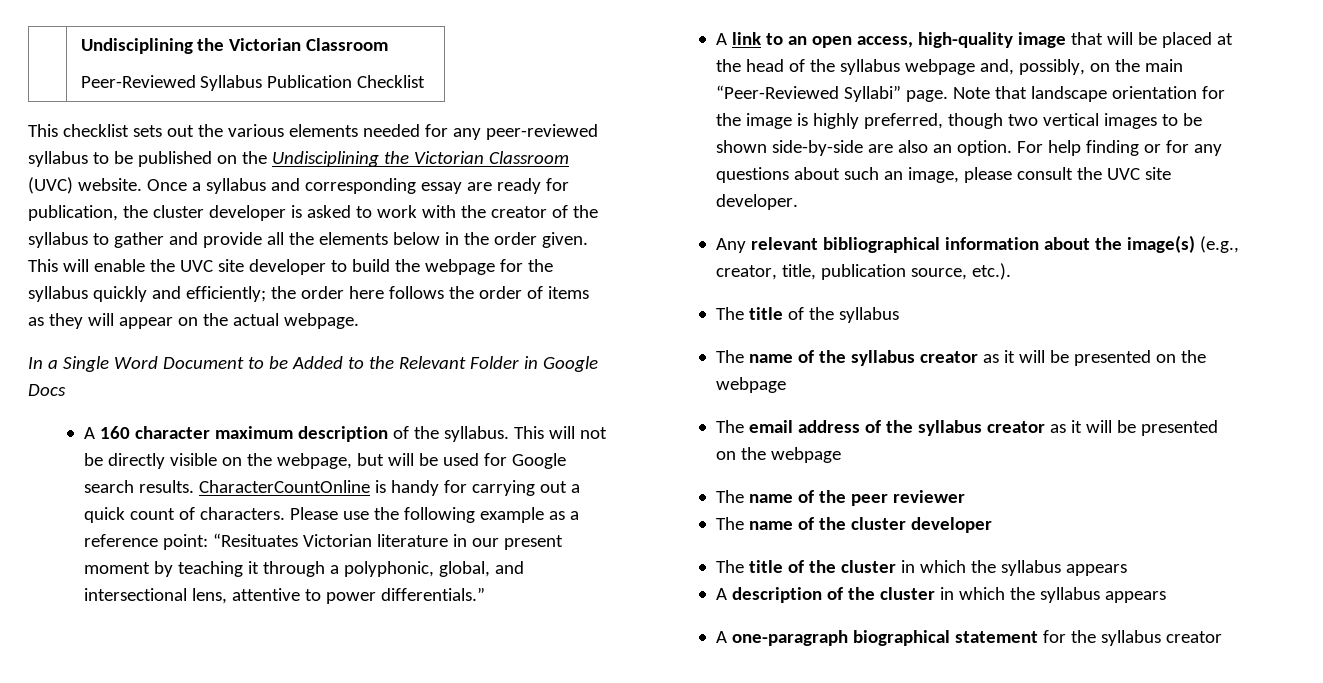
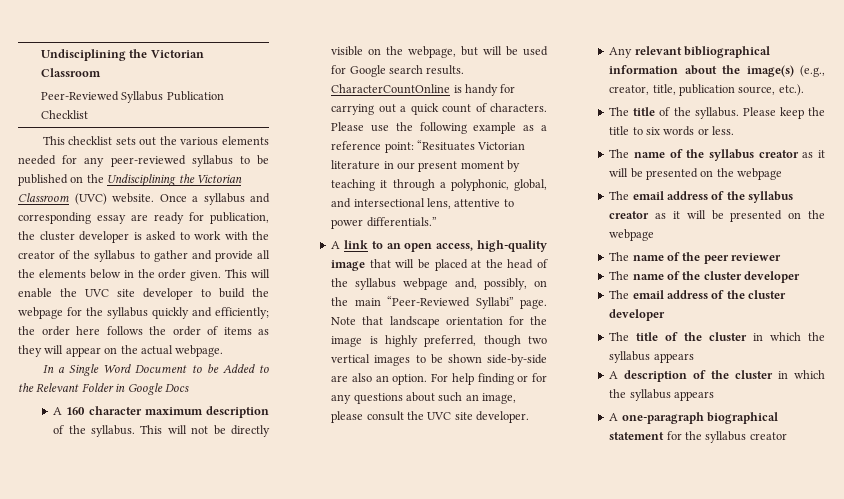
[838,307,899,323] syllabus -> [694,107,825,119] [609,126,735,136] syllabus. Please keep the title to six words or less.
(992, 525) none -> [609,290,787,299] [609,309,666,321] // The email address of the cluster developer

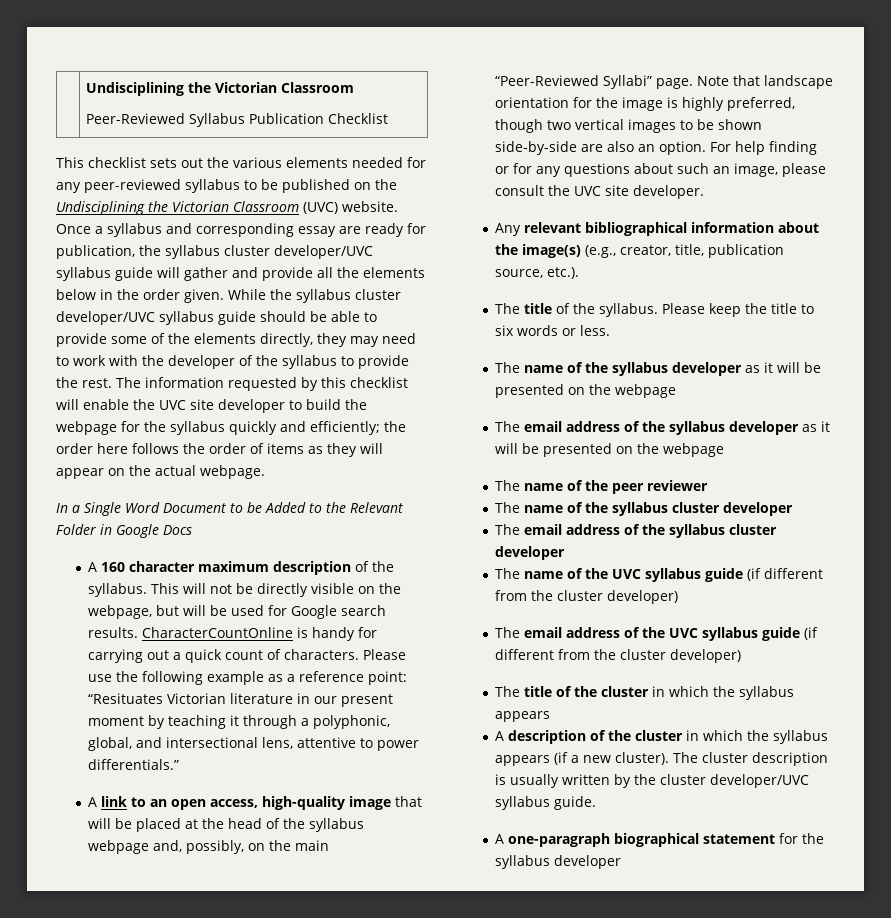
[39,231,269,243] [18,250,150,262] cluster developer is asked to work with the creator of the syllabus to -> [165,245,373,259] [56,267,180,281] syllabus cluster developer/UVC syllabus guide will
[225,269,248,278] This -> [228,289,401,303] [56,311,377,325] [56,333,416,347] [56,355,409,369] [56,377,408,391] While the syllabus cluster developer/UVC syllabus guide should be able to provide some of the elements directly, they may need to work with the developer of the syllabus to provide the rest. The information requested by this checklist
[758,150,799,158] creator -> [672,362,743,376] developer
[609,211,650,219] creator -> [729,421,800,435] developer
(701, 275) none -> [612,502,669,516] syllabus
[748,290,787,299] [609,309,666,321] cluster developer -> [669,524,778,538] [495,546,566,560] [495,568,824,582] [495,590,679,604] [495,627,819,641] [495,649,742,663] syllabus cluster developer // The name of the UVC syllabus guide (if different from the cluster developer) // The email address of the UVC syllabus guide (if different from the cluster developer)
(715, 396) none -> [554,752,829,766] [495,774,810,788] [495,796,597,810] (if a new cluster). The cluster description is usually written by the cluster developer/UVC syllabus guide.
[749,432,787,440] creator -> [554,855,622,869] developer

